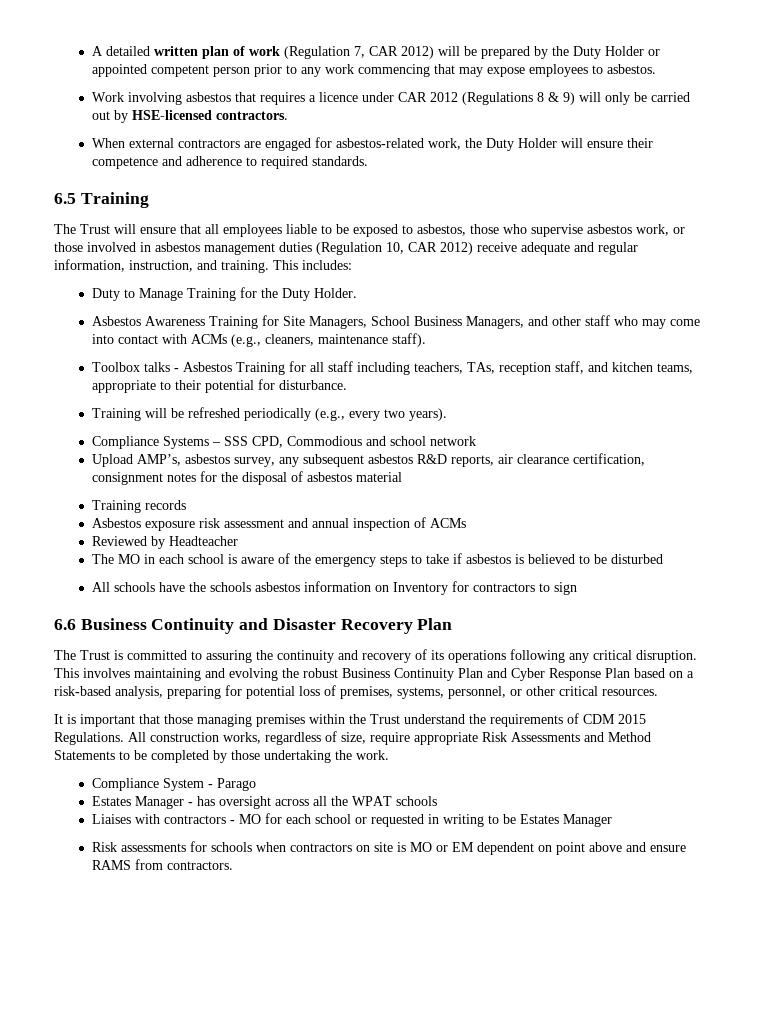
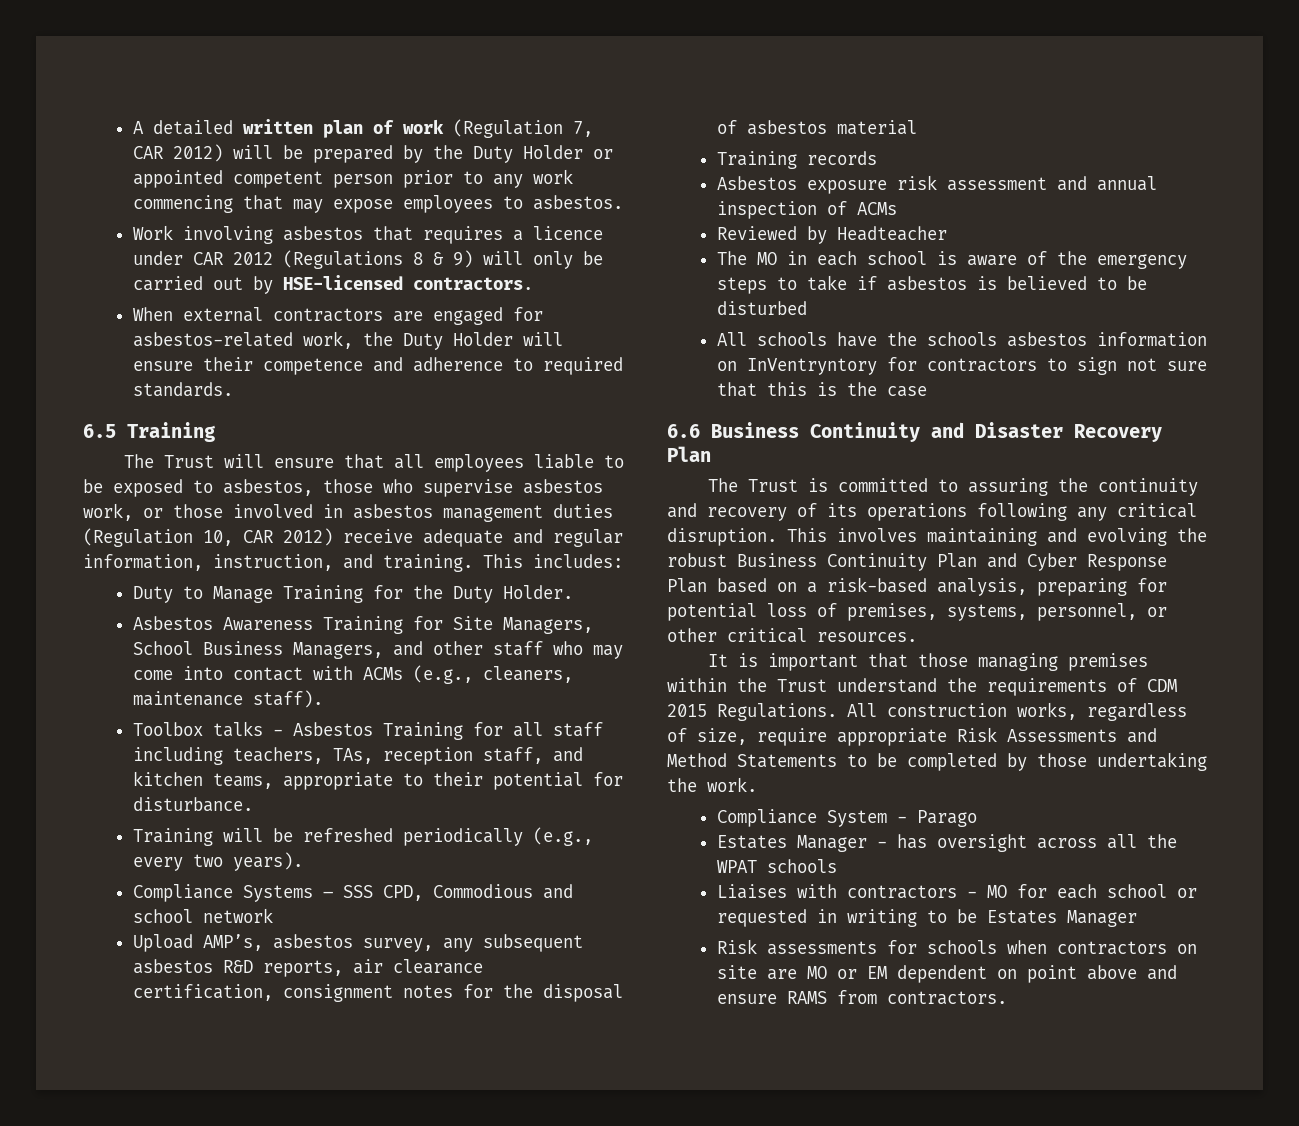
[392,582,448,595] Inventory -> [746,358,877,375] InVentryntory
(577, 588) none -> [1126,358,1207,371] [716,382,927,397] not sure that this is the case
[396,842,406,852] is -> [766,969,797,980] are

